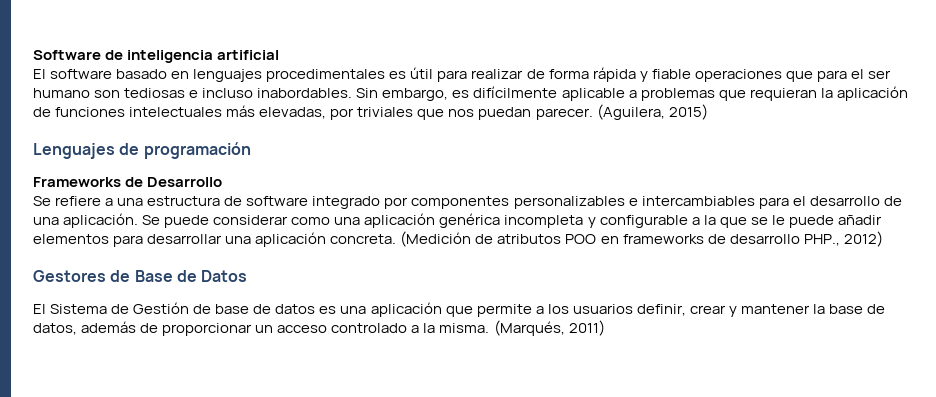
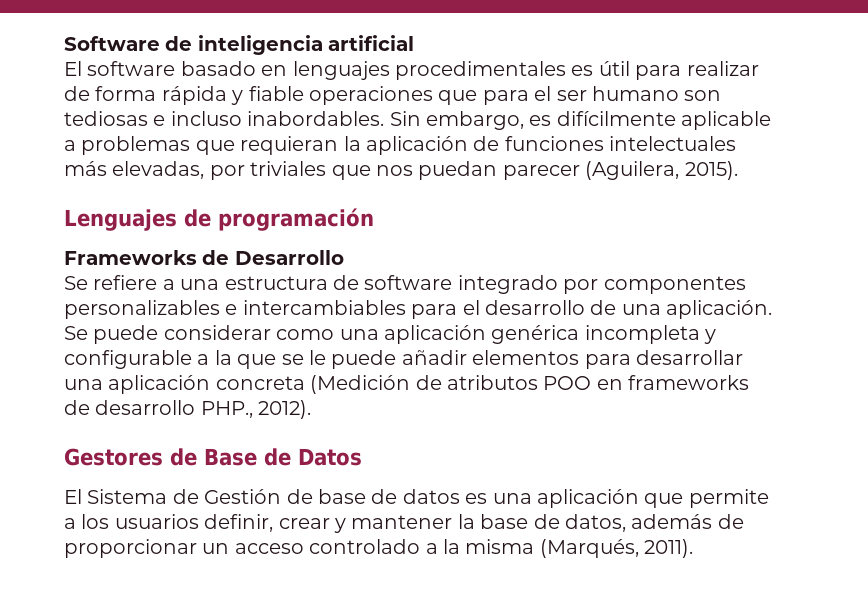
[535,104,708,120] parecer. (Aguilera, 2015) -> [502,161,738,180] parecer (Aguilera, 2015).
[330,234,397,244] concreta. -> [215,376,305,390] concreta
[843,231,883,247] 2012) -> [258,400,312,419] 2012).
[439,320,605,336] misma. (Marqués, 2011) -> [465,539,694,558] misma (Marqués, 2011).

